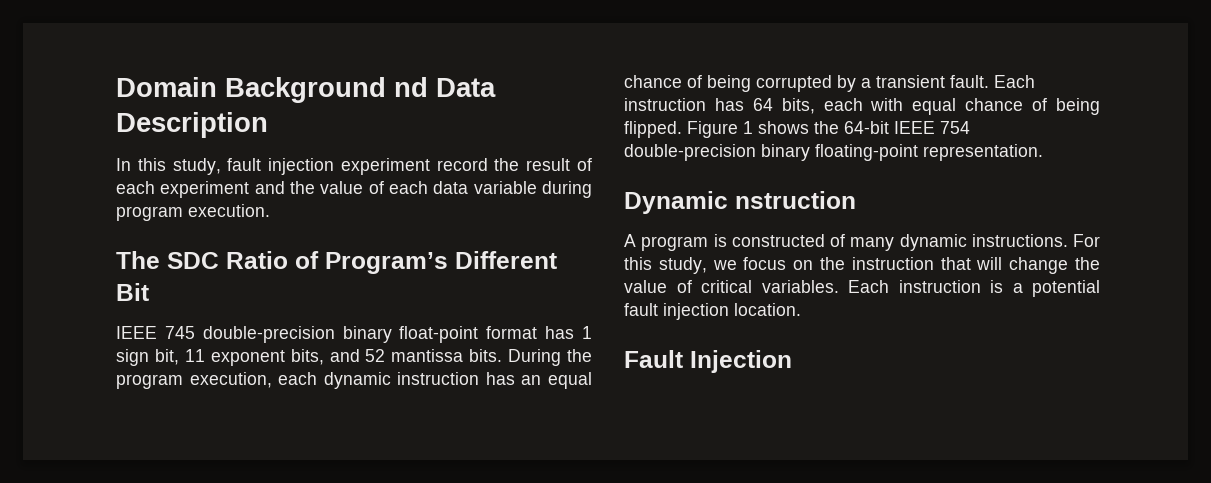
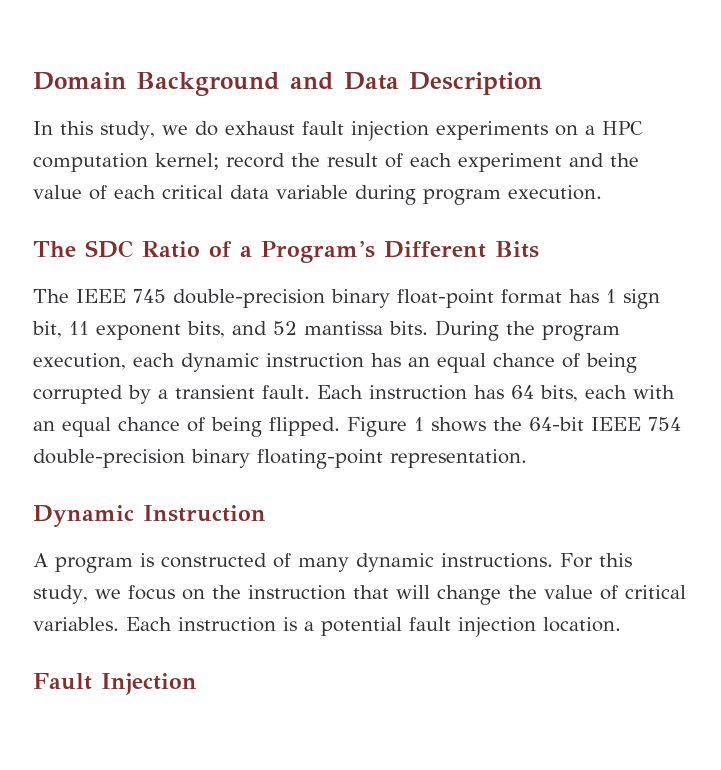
[394,77,428,97] nd -> [290,72,334,90] and
[227,158,430,175] fault injection experiment -> [161,121,643,141] [33,153,219,172] we do exhaust fault injection experiments on a HPC computation kernel;
(429, 187) none -> [162,185,223,199] critical
(319, 260) none -> [240,246,252,257] a
[116,283,149,301] Bit // -> [495,241,539,258] [33,289,69,303] Bits // The
(904, 104) none -> [33,421,55,431] an
[735,191,856,209] nstruction -> [143,505,266,522] Instruction

